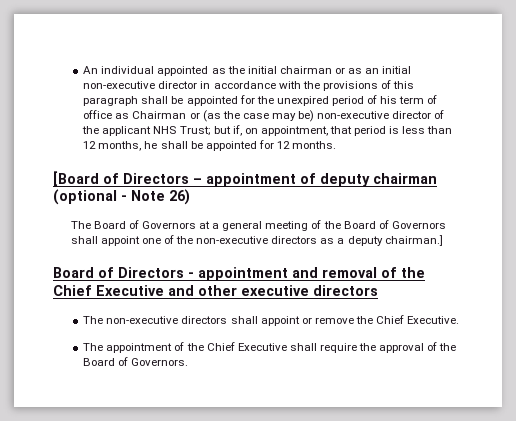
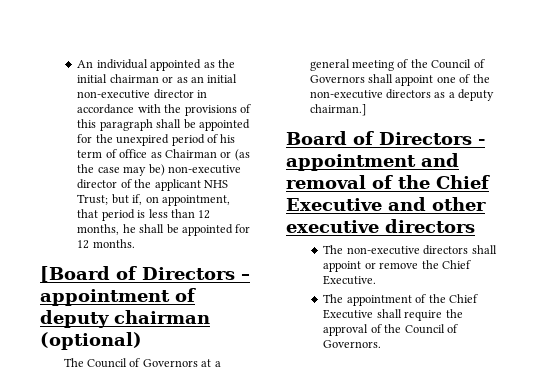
[53,189,190,205] [70,221,126,229] (optional - Note 26) // The Board -> [40,332,142,350] [63,358,128,368] (optional) // The Council
[343,221,376,229] Board -> [431,59,472,69] Council
[83,358,116,366] Board -> [404,324,445,334] Council

